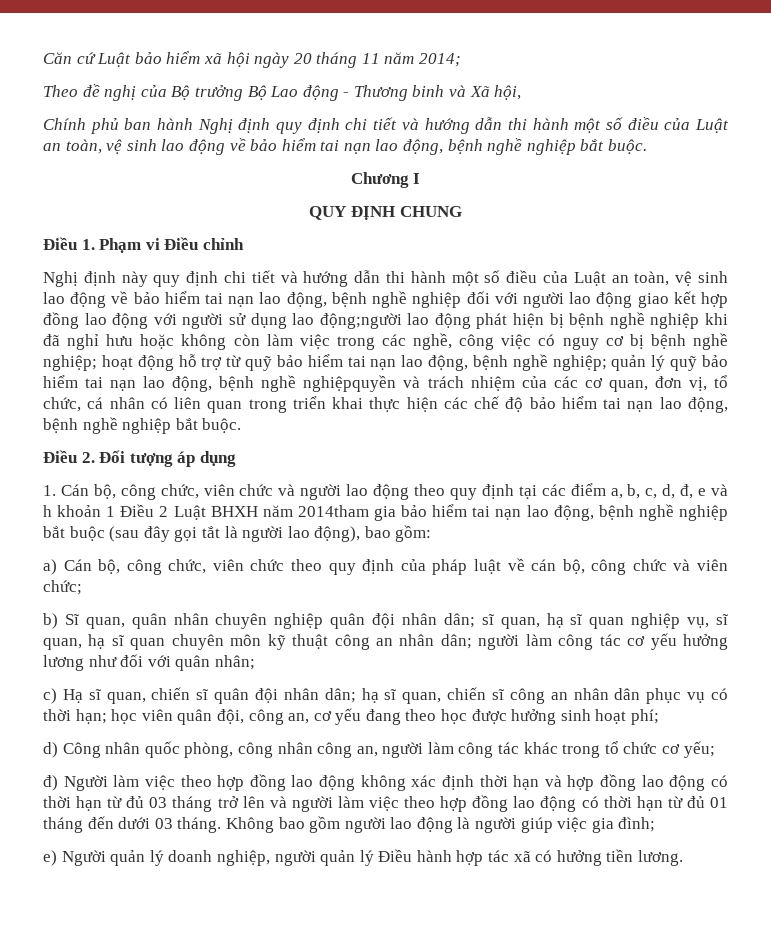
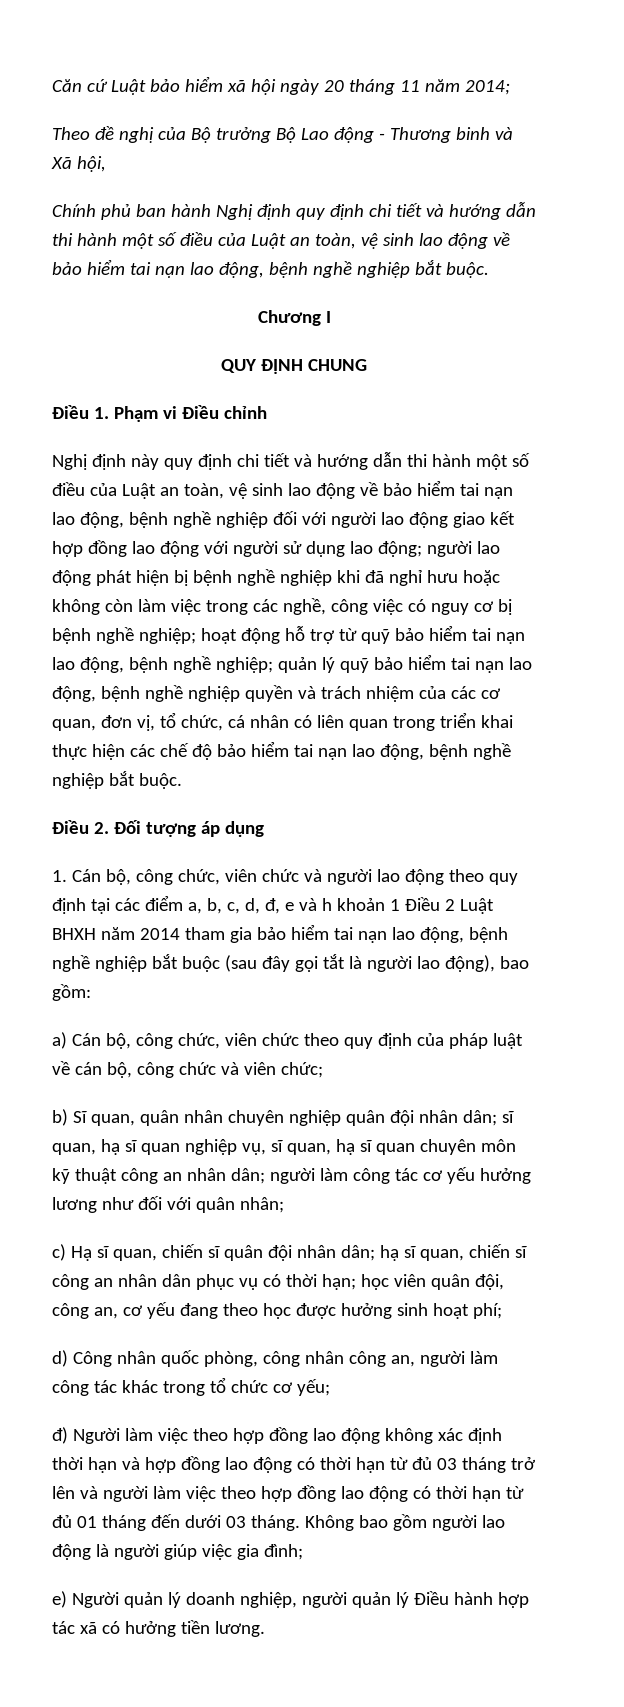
[319,313,402,329] động;người -> [377,541,472,557] động; người
[303,375,397,392] nghiệpquyền -> [187,685,293,702] nghiệp quyền
[297,505,369,517] 2014tham -> [139,927,225,940] 2014 tham

